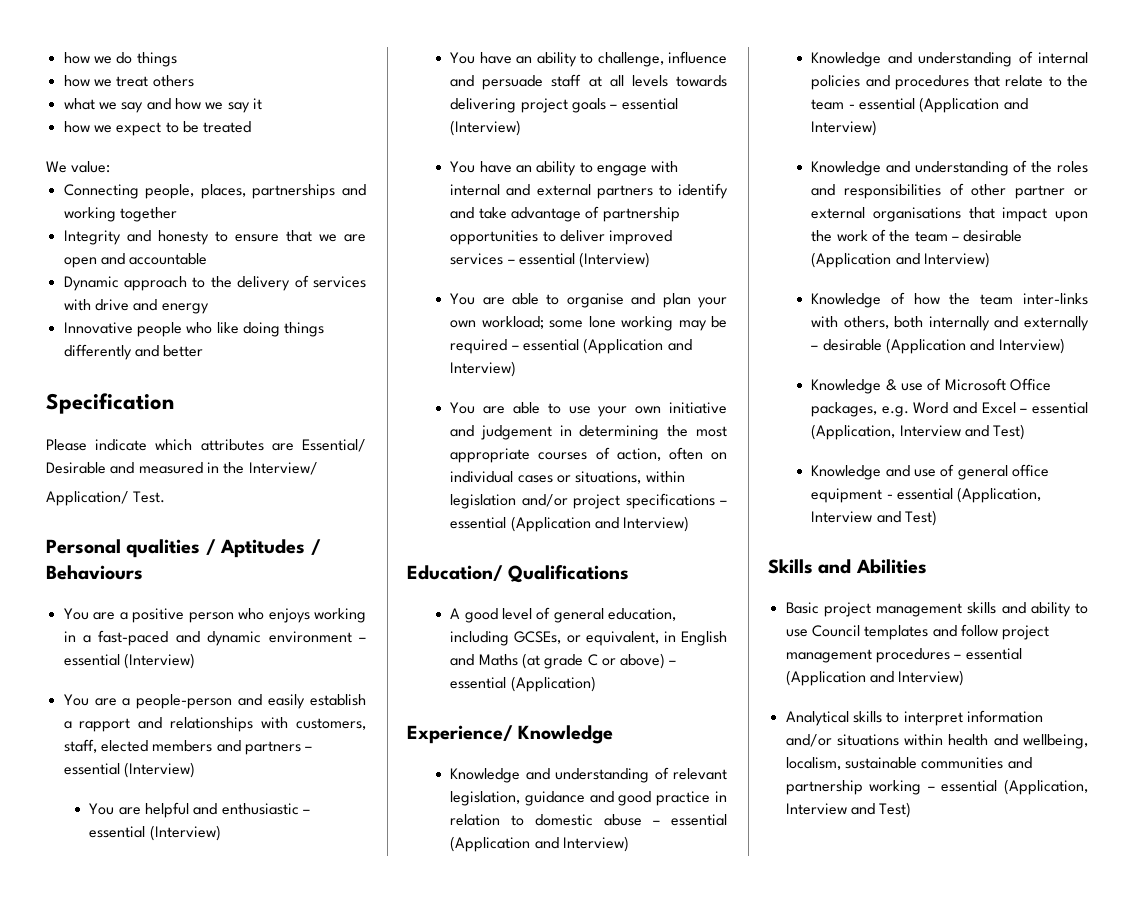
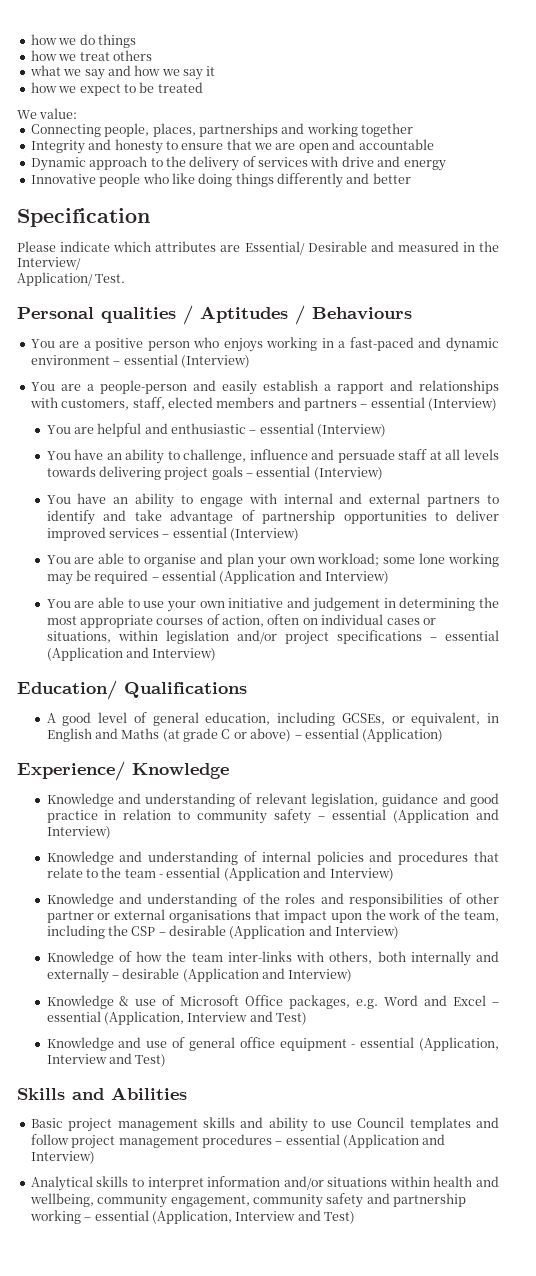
[535,814,643,826] domestic abuse -> [197,809,312,824] community safety
[914,231,948,242] team -> [464,911,500,922] [46,925,156,939] team, including the CSP
[785,757,1004,770] localism, sustainable communities -> [97,1193,364,1208] community engagement, community safety

